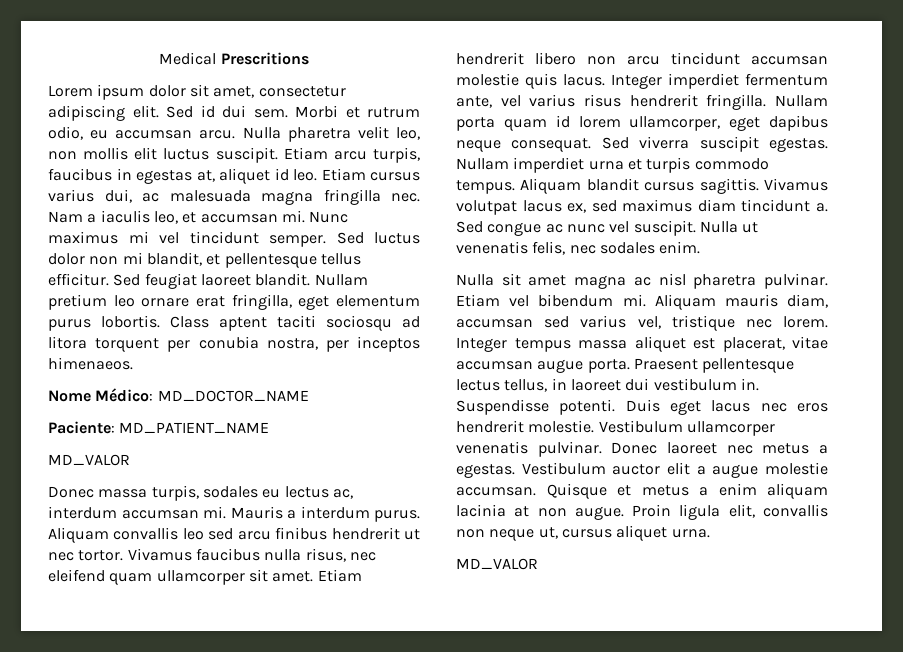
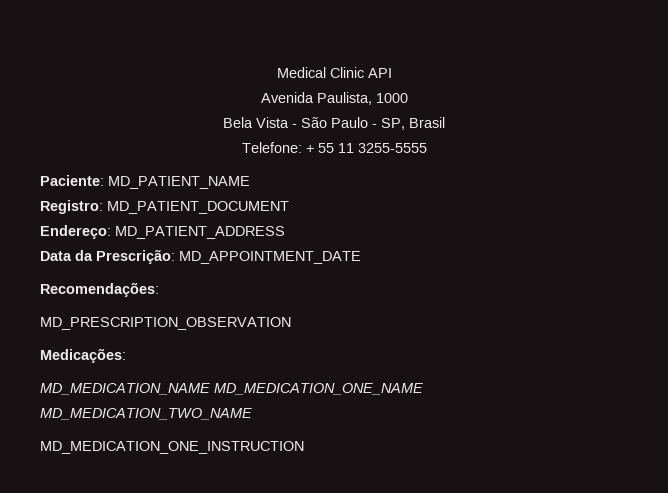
[220,52,309,65] [48,84,346,100] [48,105,420,121] [48,126,420,142] [48,147,420,163] [48,168,420,184] [48,189,420,205] [48,210,349,224] [48,231,420,247] [48,252,361,268] [48,273,368,289] [48,294,421,310] [48,315,420,331] [48,336,421,352] [48,357,133,370] [48,388,309,402] [48,421,270,434] [48,454,130,466] [48,485,353,501] [48,506,420,522] [48,527,420,543] [48,548,376,562] [48,569,362,585] [456,52,828,65] [456,73,828,89] [456,94,828,110] [456,115,828,131] [456,136,828,152] [456,157,769,173] [456,178,828,194] [456,199,828,215] [456,220,759,236] [456,241,701,255] [456,273,828,289] [456,294,829,310] [456,315,828,331] [456,336,828,352] [456,358,795,373] [456,378,759,392] [456,399,828,415] [456,420,775,436] [456,441,828,457] [456,462,829,478] [456,483,828,499] [456,504,828,520] [456,525,710,541] [456,558,538,570] Prescritions // Lorem ipsum dolor sit amet, consectetur adipiscing elit. Sed id dui sem. Morbi et rutrum odio, eu accumsan arcu. Nulla pharetra velit leo, non mollis elit luctus suscipit. Etiam arcu turpis, faucibus in egestas at, aliquet id leo. Etiam cursus varius dui, ac malesuada magna fringilla nec. Nam a iaculis leo, et accumsan mi. Nunc maximus mi vel tincidunt semper. Sed luctus dolor non mi blandit, et pellentesque tellus efficitur. Sed feugiat laoreet blandit. Nullam pretium leo ornare erat fringilla, eget elementum purus lobortis. Class aptent taciti sociosqu ad litora torquent per conubia nostra, per inceptos himenaeos. // Nome Médico: MD_DOCTOR_NAME // Paciente: MD_PATIENT_NAME // MD_VALOR // Donec massa turpis, sodales eu lectus ac, interdum accumsan mi. Mauris a interdum purus. Aliquam convallis leo sed arcu finibus hendrerit ut nec tortor. Vivamus faucibus nulla risus, nec eleifend quam ullamcorper sit amet. Etiam hendrerit libero non arcu tincidunt accumsan molestie quis lacus. Integer imperdiet fermentum ante, vel varius risus hendrerit fringilla. Nullam porta quam id lorem ullamcorper, eget dapibus neque consequat. Sed viverra suscipit egestas. Nullam imperdiet urna et turpis commodo tempus. Aliquam blandit cursus sagittis. Vivamus volutpat lacus ex, sed maximus diam tincidunt a. Sed congue ac nunc vel suscipit. Nulla ut venenatis felis, nec sodales enim. // Nulla sit amet magna ac nisl pharetra pulvinar. Etiam vel bibendum mi. Aliquam mauris diam, accumsan sed varius vel, tristique nec lorem. Integer tempus massa aliquet est placerat, vitae accumsan augue porta. Praesent pellentesque lectus tellus, in laoreet dui vestibulum in. Suspendisse potenti. Duis eget lacus nec eros hendrerit molestie. Vestibulum ullamcorper venenatis pulvinar. Donec laoreet nec metus a egestas. Vestibulum auctor elit a augue molestie accumsan. Quisque et metus a enim aliquam lacinia at non augue. Proin ligula elit, convallis non neque ut, cursus aliquet urna. // MD_VALOR -> [329,67,392,78] [260,92,408,105] [223,117,445,130] [241,142,427,153] [40,175,250,189] [40,200,289,214] [40,225,285,239] [40,249,361,264] [40,282,159,297] [40,317,291,330] [40,348,126,363] [40,383,423,395] [40,408,252,420] [40,441,304,454] Clinic API // Avenida Paulista, 1000 // Bela Vista - São Paulo - SP, Brasil // Telefone: + 55 11 3255-5555 // Paciente: MD_PATIENT_NAME // Registro: MD_PATIENT_DOCUMENT // Endereço: MD_PATIENT_ADDRESS // Data da Prescrição: MD_APPOINTMENT_DATE // Recomendações: // MD_PRESCRIPTION_OBSERVATION // Medicações: // MD_MEDICATION_NAME MD_MEDICATION_ONE_NAME MD_MEDICATION_TWO_NAME // MD_MEDICATION_ONE_INSTRUCTION

